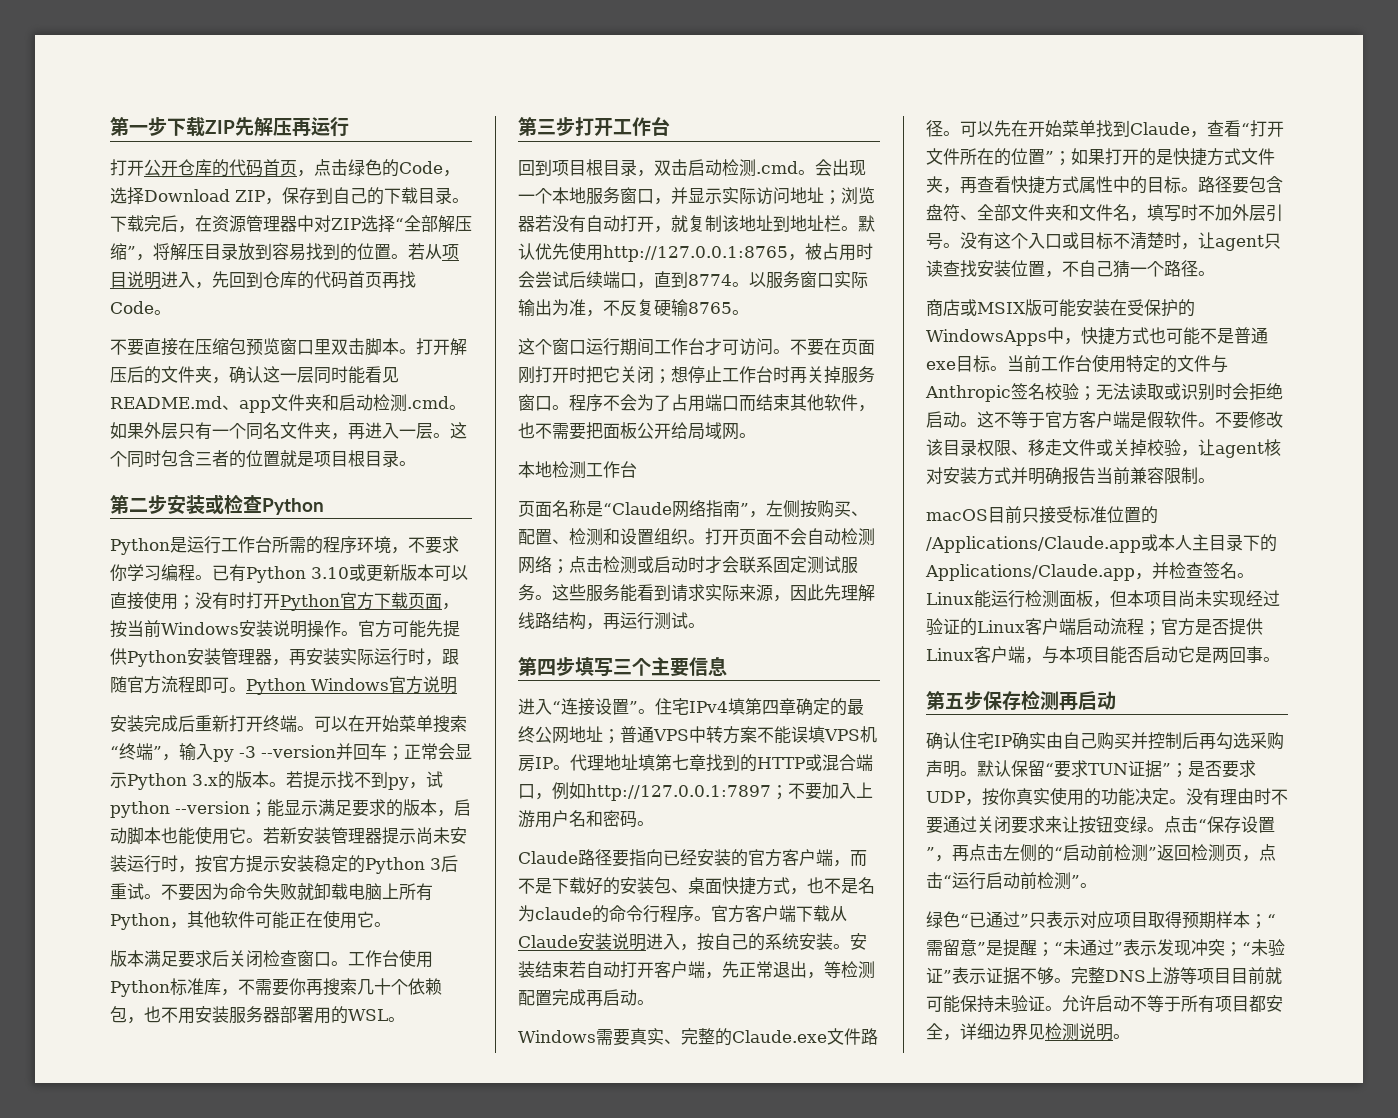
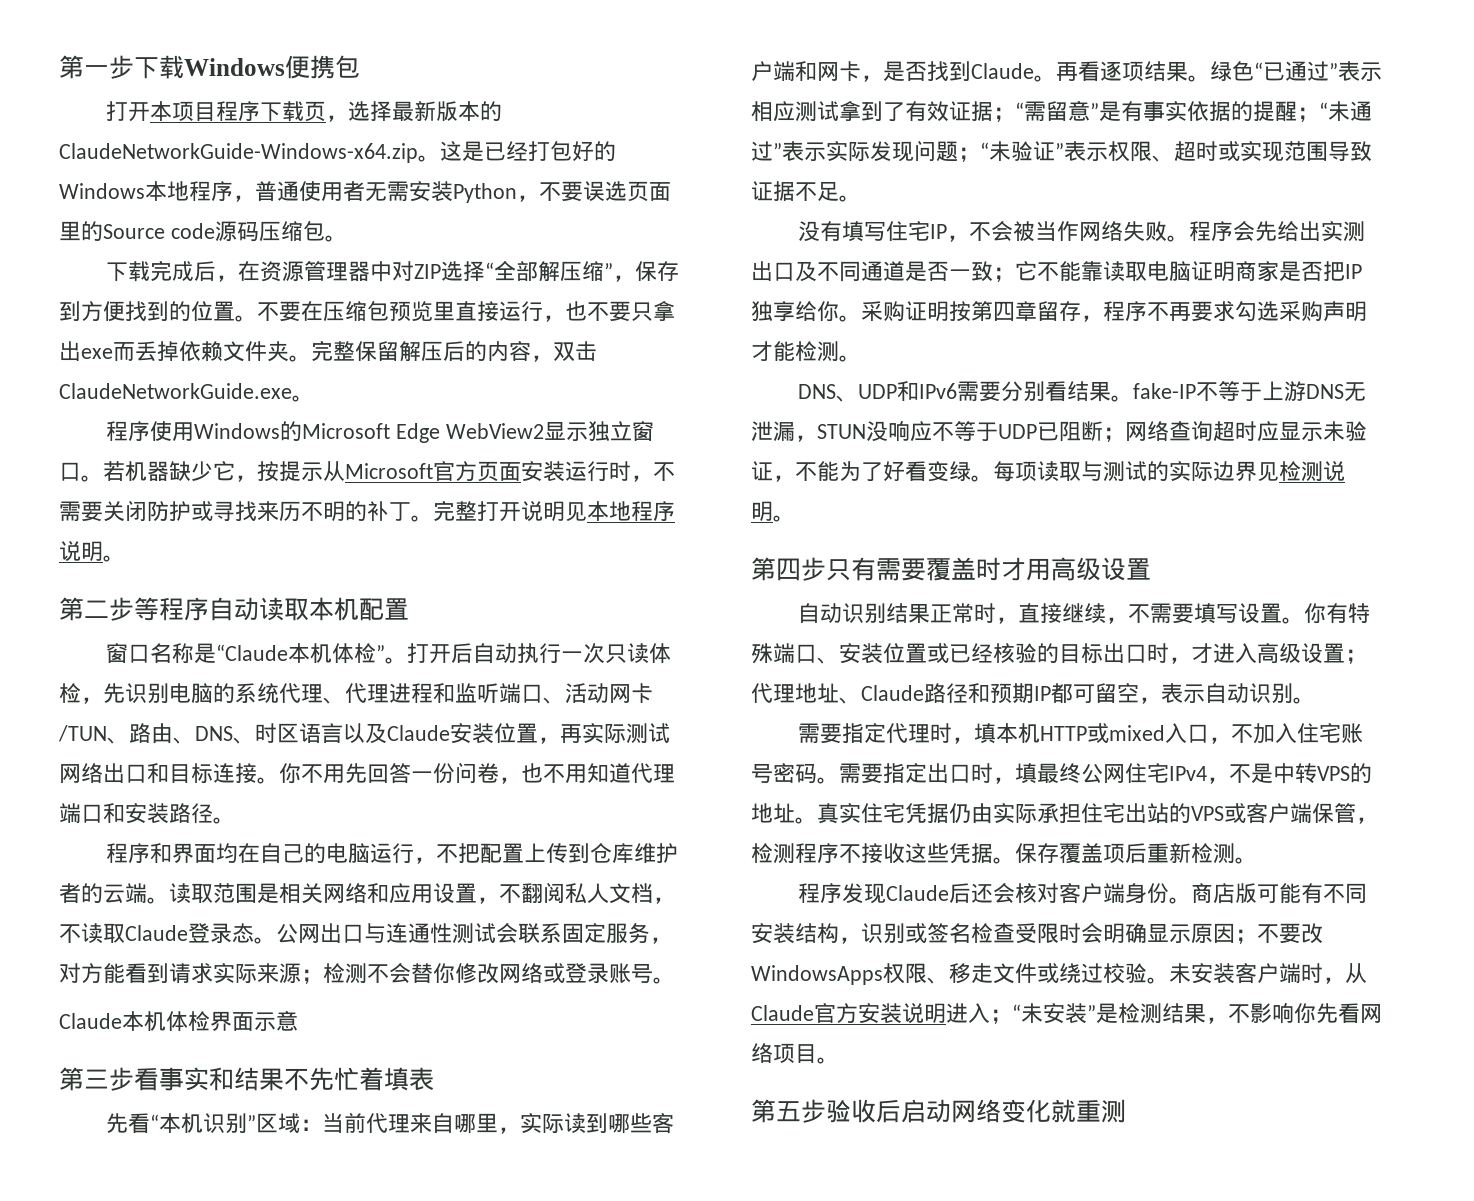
[205,117,349,137] [110,159,460,177] [110,187,469,205] [110,215,161,232] ZIP先解压再运行 // 打开公开仓库的代码首页，点击绿色的Code，选择Download ZIP，保存到自己的下载目录。下载完 -> [184,55,360,79] [106,101,503,122] [59,141,616,163] [59,181,671,203] [59,221,347,242] [106,260,195,282] Windows便携包 // 打开本项目程序下载页，选择最新版本的ClaudeNetworkGuide-Windows-x64.zip。这是已经打包好的Windows本地程序，普通使用者无需安装Python，不要误选页面里的Source code源码压缩包。 // 下载完成
[153,243,459,261] [110,271,416,289] [110,301,171,315] [110,338,467,356] [110,366,399,384] [110,394,466,413] [110,422,467,440] [110,450,416,468] [110,494,324,515] [110,536,459,555] [110,564,468,583] [110,591,459,611] [110,620,460,638] [110,648,459,667] [110,676,457,695] [110,715,467,733] [110,743,472,762] [110,771,443,790] [110,799,471,818] [110,826,467,845] [110,855,458,874] [110,883,433,901] [110,910,391,930] [110,949,433,968] [110,978,442,997] [110,1006,405,1024] [518,117,670,136] [518,159,866,177] [518,187,875,205] [518,215,875,233] [518,242,873,262] [518,271,868,289] [518,299,749,317] [518,338,875,356] [518,366,875,384] [518,394,875,412] [518,422,756,440] [518,461,637,479] [518,500,868,518] [518,528,875,546] [518,556,858,574] [518,584,620,602] 将解压目录放到容易找到的位置。若从项目说明进入，先回到仓库的代码首页再找Code。 // 不要直接在压缩包预览窗口里双击脚本。打开解压后的文件夹，确认这一层同时能看见README.md、app文件夹和启动检测.cmd。如果外层只有一个同名文件夹，再进入一层。这个同时包含三者的位置就是项目根目录。 // 第二步安装或检查Python // Python是运行工作台所需的程序环境，不要求你学习编程。已有Python 3.10或更新版本可以直接使用；没有时打开Python官方下载页面，按当前Windows安装说明操作。官方可能先提供Python安装管理器，再安装实际运行时，跟随官方流程即可。Python Windows官方说明 // 安装完成后重新打开终端。可以在开始菜单搜索“终端”，输入py -3 --version并回车；正常会显示Python 3.x的版本。若提示找不到py，试python --version；能显示满足要求的版本，启动脚本也能使用它。若新安装管理器提示尚未安装运行时，按官方提示安装稳定的Python 3后重试。不要因为命令失败就卸载电脑上所有Python，其他软件可能正在使用它。 // 版本满足要求后关闭检查窗口。工作台使用Python标准库，不需要你再搜索几十个依赖包，也不用安装服务器部署用的WSL。 // 第三步打开工作台 // 回到项目根目录，双击启动检测.cmd。会出现一个本地服务窗口，并显示实际访问地址；浏览器若没有自动打开，就复制该地址到地址栏。默认优先使用http://127.0.0.1:8765，被占用时会尝试后续端口，直到8774。以服务窗口实际输出为准，不反复硬输8765。 // 这个窗口运行期间工作台才可访问。不要在页面刚打开时把它关闭；想停止工作台时再关掉服务窗口。程序不会为了占用端口而结束其他软件，也不需要把面板公开给局域网。 // 本地检测工作台 // 页面名称是“Claude网络指南”，左侧按购买、配置、检测和设置组织。打开页面不会自动检测网络；点击检测或启动时才会联系固定测试服务。这些服务 -> [635,261,680,281] [59,301,675,322] [59,340,597,362] [59,383,314,402] [106,421,655,443] [59,461,675,482] [59,500,675,522] [59,541,125,562] [59,597,409,621] [106,643,672,664] [59,683,653,704] [58,723,670,744] [59,762,675,784] [59,803,235,824] [106,843,679,864] [59,882,675,904] [59,923,672,944] [59,963,103,983] 保存到方便找到的位置。不要在压缩包预览里直接运行，也不要只拿出exe而丢掉依赖文件夹。完整保留解压后的内容，双击ClaudeNetworkGuide.exe。 // 程序使用Windows的Microsoft Edge WebView2显示独立窗口。若机器缺少它，按提示从Microsoft官方页面安装运行时，不需要关闭防护或寻找来历不明的补丁。完整打开说明见本地程序说明。 // 第二步等程序自动读取本机配置 // 窗口名称是“Claude本机体检”。打开后自动执行一次只读体检，先识别电脑的系统代理、代理进程和监听端口、活动网卡/TUN、路由、DNS、时区语言以及Claude安装位置，再实际测试网络出口和目标连接。你不用先回答一份问卷，也不用知道代理端口和安装路径。 // 程序和界面均在自己的电脑运行，不把配置上传到仓库维护者的云端。读取范围是相关网络和应用设置，不翻阅私人文档，不读取Claude登录态。公网出口与连通性测试会联系固定服务，对方
[773,584,875,602] [518,612,705,630] [518,656,727,677] [518,698,864,716] [518,726,877,744] [518,754,873,772] [518,782,873,801] [518,810,654,828] [518,849,867,867] [518,877,875,895] [518,905,847,923] [518,933,867,951] [518,961,875,979] [518,989,654,1007] [518,1028,878,1046] [926,120,1284,138] [926,148,1275,166] [926,176,1283,194] [926,204,1283,222] [926,232,1281,251] [926,260,1215,278] [926,299,1195,317] [926,327,1268,346] [926,354,1228,373] [925,383,1283,402] [926,411,1283,429] [926,439,1281,458] [926,467,1215,485] [926,506,1158,524] [926,534,1277,553] [925,562,1254,581] [926,590,1280,608] [926,618,1263,636] [926,646,1280,664] [926,690,1116,710] [926,732,1284,750] [926,760,1256,778] [926,787,1288,806] [926,816,1275,834] [926,844,1276,862] [926,872,1097,890] ，因此先理解线路结构，再运行测试。 // 第四步填写三个主要信息 // 进入“连接设置”。住宅IPv4填第四章确定的最终公网地址；普通VPS中转方案不能误填VPS机房IP。代理地址填第七章找到的HTTP或混合端口，例如http://127.0.0.1:7897；不要加入上游用户名和密码。 // Claude路径要指向已经安装的官方客户端，而不是下载好的安装包、桌面快捷方式，也不是名为claude的命令行程序。官方客户端下载从Claude安装说明进入，按自己的系统安装。安装结束若自动打开客户端，先正常退出，等检测配置完成再启动。 // Windows需要真实、完整的Claude.exe文件路径。可以先在开始菜单找到Claude，查看“打开文件所在的位置”；如果打开的是快捷方式文件夹，再查看快捷方式属性中的目标。路径要包含盘符、全部文件夹和文件名，填写时不加外层引号。没有这个入口或目标不清楚时，让agent只读查找安装位置，不自己猜一个路径。 // 商店或MSIX版可能安装在受保护的WindowsApps中，快捷方式也可能不是普通exe目标。当前工作台使用特定的文件与Anthropic签名校验；无法读取或识别时会拒绝启动。这不等于官方客户端是假软件。不要修改该目录权限、移走文件或关掉校验，让agent核对安装方式并明确报告当前兼容限制。 // macOS目前只接受标准位置的/Applications/Claude.app或本人主目录下的Applications/Claude.app，并检查签名。Linux能运行检测面板，但本项目尚未实现经过验证的Linux客户端启动流程；官方是否提供Linux客户端，与本项目能否启动它是两回事。 // 第五步保存检测再启动 // 确认住宅IP确实由自己购买并控制后再勾选采购声明。默认保留“要求TUN证据”；是否要求UDP，按你真实使用的功能决定。没有理由时不要通过关闭要求来让按钮变绿。点击“保存设置”，再点击左侧的“启动前检测”返回检测页，点击“运行启动前检测”。 // -> [301,963,675,984] [59,1010,298,1032] [59,1067,434,1091] [106,1112,675,1134] [751,61,1210,82] ；检测不会替你修改网络或登录账号。 // Claude本机体检界面示意 // 第三步看事实和结果不先忙着填表 // 先看“本机识别”区域：当前代理来自哪里，实际读到哪些客户端和网卡，是否找到Claude。再看逐项结果。
[1029,911,1250,929] 只表示对应项目取得预期样本 -> [1338,61,1382,81] [751,101,993,122] 表示相应测试拿到了有效证据
(1003, 948) none -> [1121,101,1253,122] 有事实依据的
[1157,939,1225,956] 发现冲突 -> [826,140,958,162] 实际发现问题
[986,967,1282,985] [926,995,1283,1013] [926,1023,1130,1041] 证据不够。完整DNS上游等项目目前就可能保持未验证。允许启动不等于所有项目都安全，详细边界见检测说明。 -> [1108,141,1372,162] [751,181,861,202] [798,221,1366,242] [751,261,1362,282] [751,301,1367,322] [751,341,861,362] [798,381,1367,402] [751,420,1367,442] [751,461,1345,482] [751,501,795,522] [751,557,1151,581] [798,603,1371,624] [751,643,1367,664] [751,683,1315,704] [798,723,1364,744] [751,763,1372,784] [751,803,1378,824] [751,843,1257,864] [798,883,1368,904] [751,923,1323,944] [751,963,1367,985] [751,1002,1382,1024] [751,1043,839,1064] [751,1099,1126,1123] 权限、超时或实现范围导致证据不足。 // 没有填写住宅IP，不会被当作网络失败。程序会先给出实测出口及不同通道是否一致；它不能靠读取电脑证明商家是否把IP独享给你。采购证明按第四章留存，程序不再要求勾选采购声明才能检测。 // DNS、UDP和IPv6需要分别看结果。fake-IP不等于上游DNS无泄漏，STUN没响应不等于UDP已阻断；网络查询超时应显示未验证，不能为了好看变绿。每项读取与测试的实际边界见检测说明。 // 第四步只有需要覆盖时才用高级设置 // 自动识别结果正常时，直接继续，不需要填写设置。你有特殊端口、安装位置或已经核验的目标出口时，才进入高级设置；代理地址、Claude路径和预期IP都可留空，表示自动识别。 // 需要指定代理时，填本机HTTP或mixed入口，不加入住宅账号密码。需要指定出口时，填最终公网住宅IPv4，不是中转VPS的地址。真实住宅凭据仍由实际承担住宅出站的VPS或客户端保管，检测程序不接收这些凭据。保存覆盖项后重新检测。 // 程序发现Claude后还会核对客户端身份。商店版可能有不同安装结构，识别或签名检查受限时会明确显示原因；不要改WindowsApps权限、移走文件或绕过校验。未安装客户端时，从Claude官方安装说明进入；“未安装”是检测结果，不影响你先看网络项目。 // 第五步验收后启动网络变化就重测

